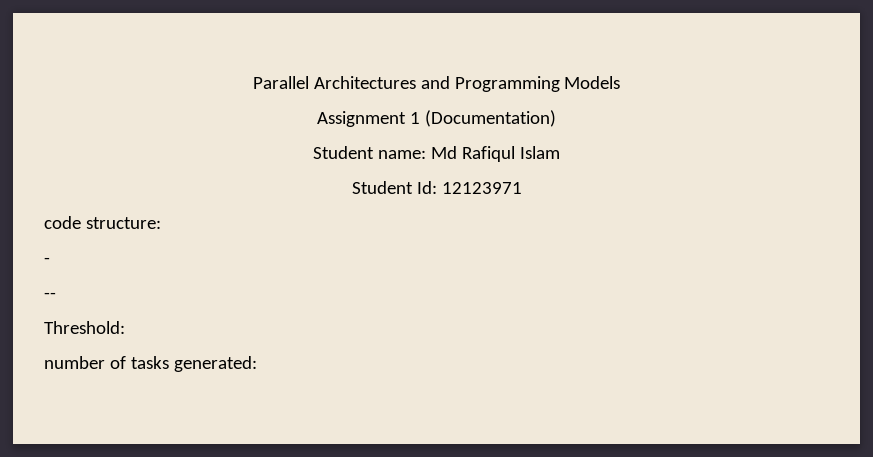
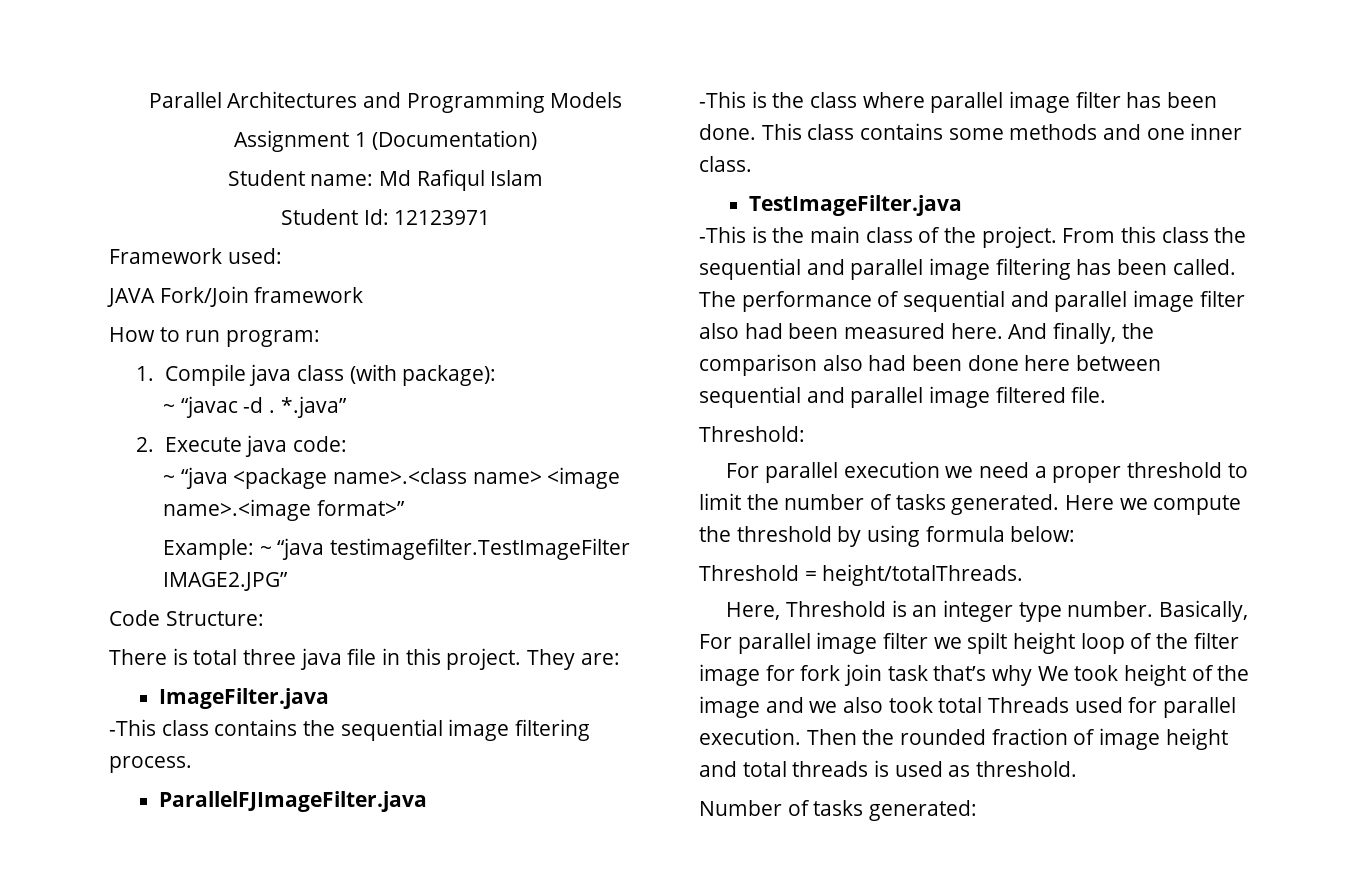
[44,216,161,229] [44,257,50,264] [44,292,56,299] [44,321,125,334] [44,356,105,369] code structure: // - // -- // Threshold: // number -> [109,248,282,264] [107,286,364,307] [109,327,321,347] [136,364,497,386] [163,396,347,418] [136,435,347,457] [163,467,621,489] [163,499,405,521] [163,538,631,560] [163,572,289,591] [109,610,264,626] [109,648,620,670] [159,688,330,709] [109,719,591,741] [109,756,192,773] [159,791,428,812] [699,91,1218,113] [699,123,1243,140] [699,156,752,172] [749,195,963,216] [699,226,1247,248] [699,258,1236,280] [699,290,1245,312] [699,322,1154,344] [699,354,1162,376] [699,386,1107,408] [699,426,805,442] [726,461,1248,483] [699,493,1242,515] [699,525,1076,547] [699,564,1024,586] [726,600,1249,622] [699,632,1239,654] [699,664,1250,686] [699,696,1237,718] [699,728,1228,750] [699,760,1078,777] [699,800,782,816] Framework used: // JAVA Fork/Join framework // How to run program: // 1. Compile java class (with package): // ~ “javac -d . *.java” // 2. Execute java code: // ~ “java <package name>.<class name> <image name>.<image format>” // Example: ~ “java testimagefilter.TestImageFilter IMAGE2.JPG” // Code Structure: // There is total three java file in this project. They are: // ImageFilter.java // -This class contains the sequential image filtering process. // ParallelFJImageFilter.java // -This is the class where parallel image filter has been done. This class contains some methods and one inner class. // TestImageFilter.java // -This is the main class of the project. From this class the sequential and parallel image filtering has been called. The performance of sequential and parallel image filter also had been measured here. And finally, the comparison also had been done here between sequential and parallel image filtered file. // Threshold: // For parallel execution we need a proper threshold to limit the number of tasks generated. Here we compute the threshold by using formula below: // Threshold = height/totalThreads. // Here, Threshold is an integer type number. Basically, For parallel image filter we spilt height loop of the filter image for fork join task that’s why We took height of the image and we also took total Threads used for parallel execution. Then the rounded fraction of image height and total threads is used as threshold. // Number

